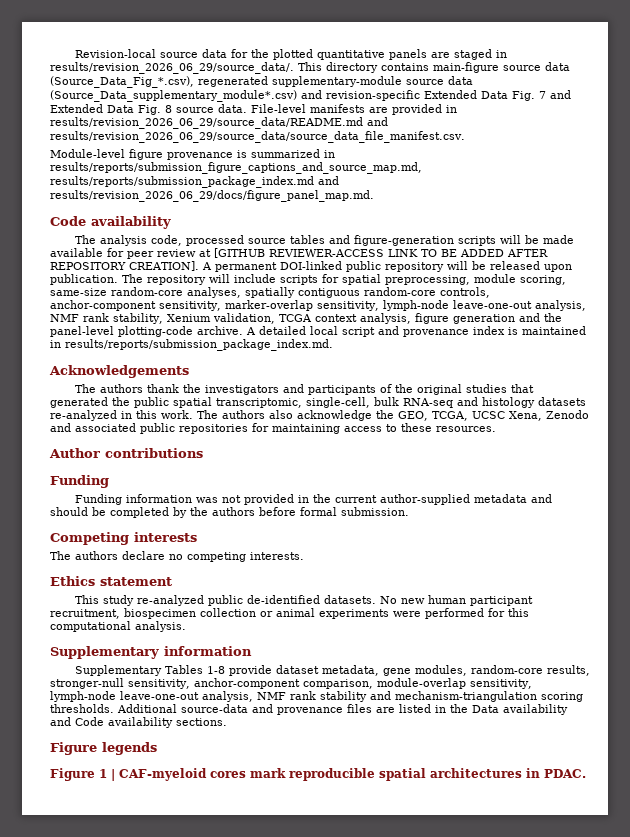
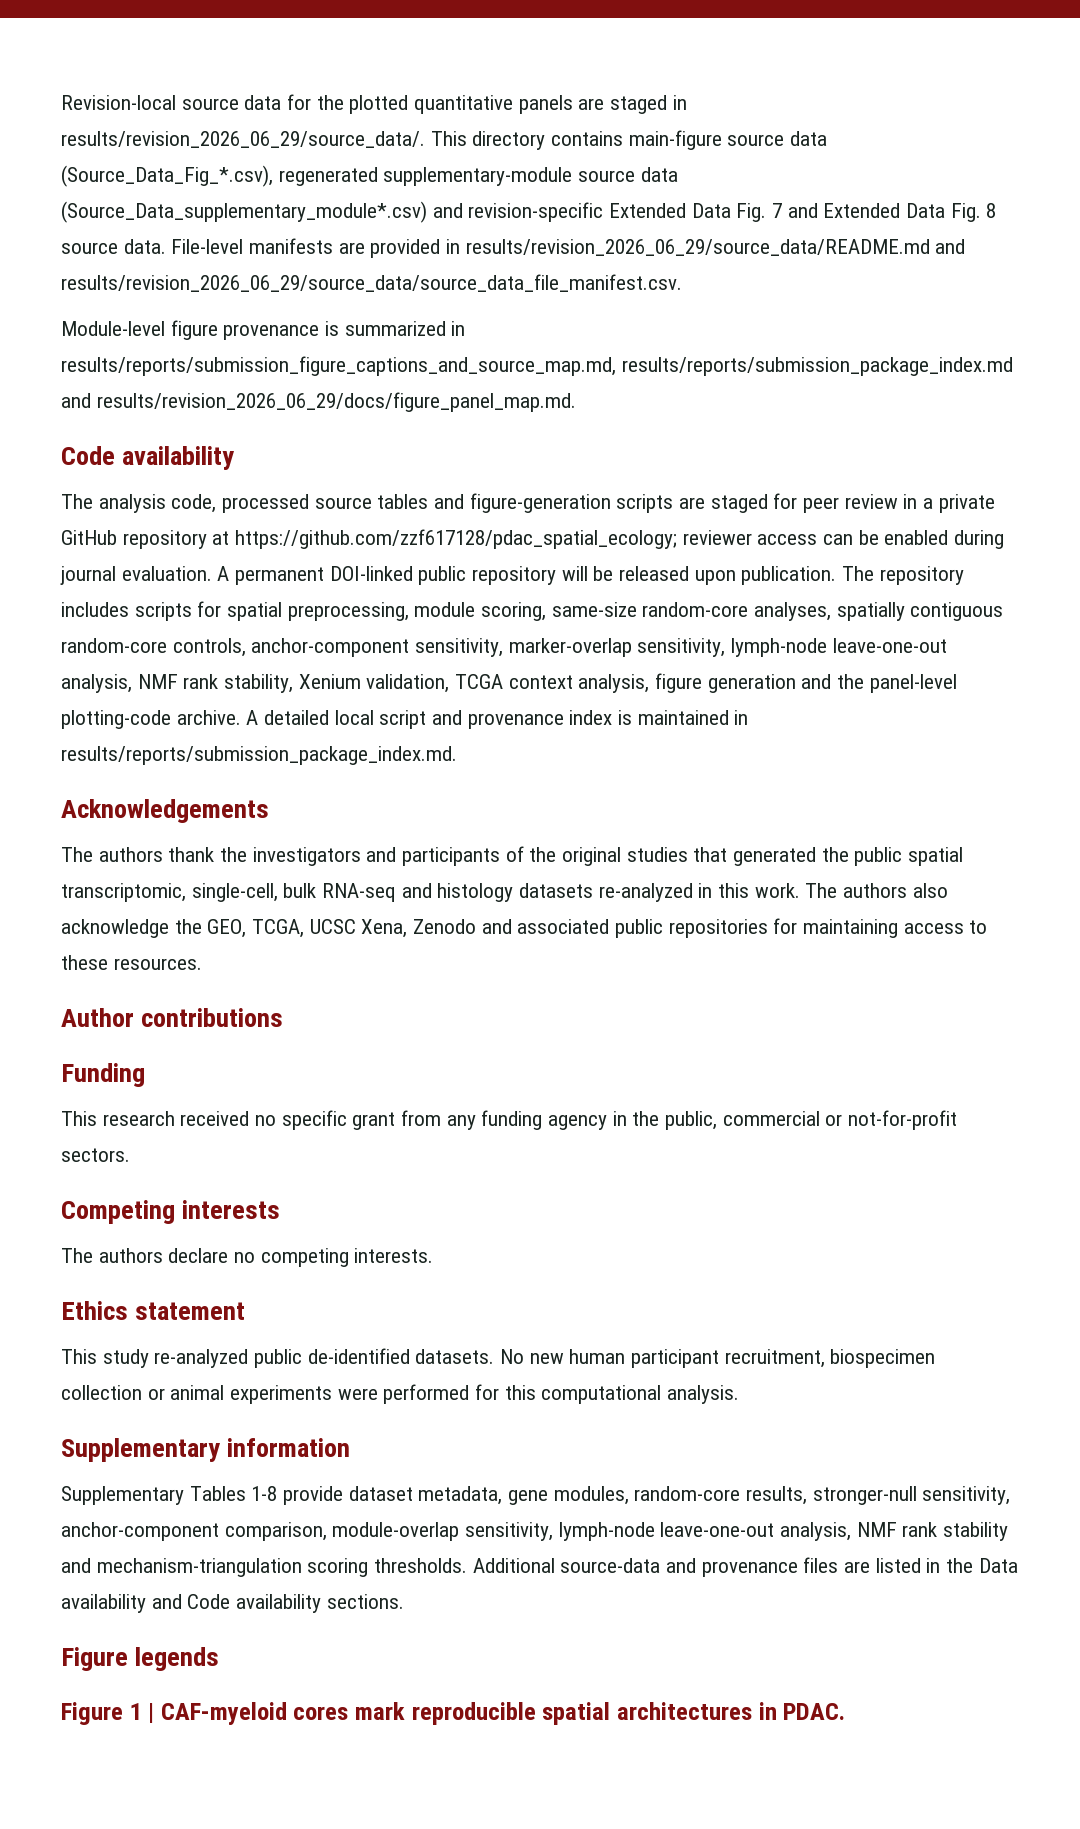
[499,235,574,244] [50,248,548,259] [50,261,199,271] will be made available for peer review at [GITHUB REVIEWER-ACCESS LINK TO BE ADDED AFTER REPOSITORY CREATION]. -> [679,493,995,513] [61,529,1005,549] [60,566,212,585] are staged for peer review in a private GitHub repository at https://github.com/zzf617128/pdac_spatial_ecology; reviewer access can be enabled during journal evaluation.
[209,274,276,283] will include -> [61,602,129,617] includes
[74,494,552,505] [50,507,409,518] Funding information was not provided in the current author-supplied metadata and should be completed by the authors before formal submission. -> [61,1110,958,1130] [61,1148,130,1162] This research received no specific grant from any funding agency in the public, commercial or not-for-profit sectors.

